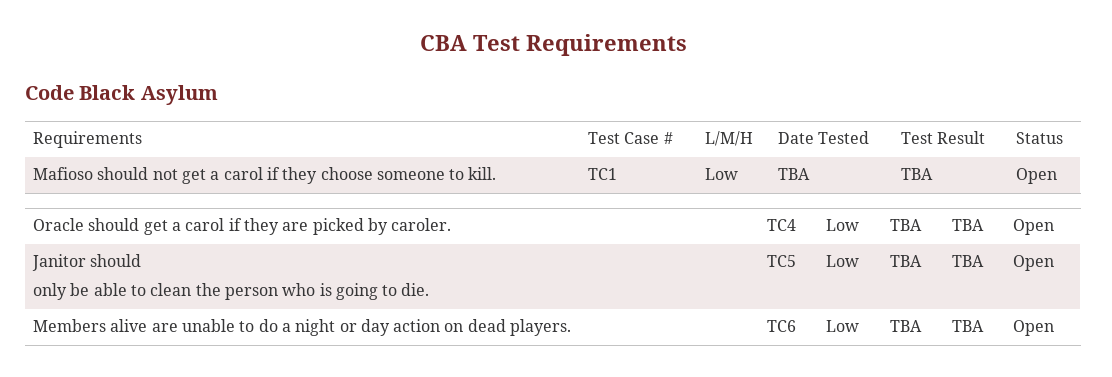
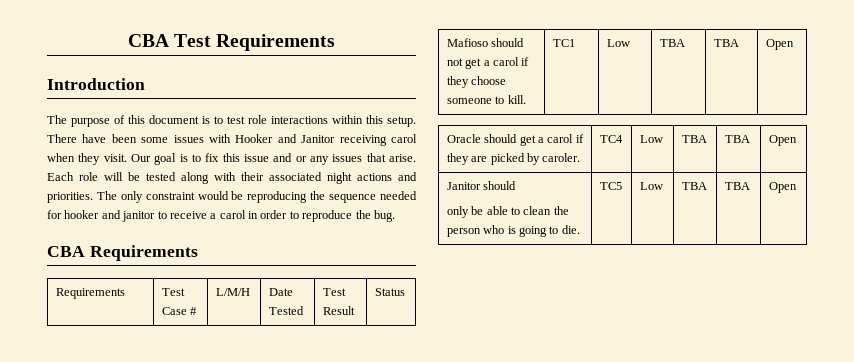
[25,85,218,105] Code Black Asylum -> [47,78,145,90] [47,115,416,127] [47,134,417,146] [47,153,416,165] [47,172,417,184] [47,191,418,203] [47,210,395,222] [47,245,198,261] Introduction // The purpose of this document is to test role interactions within this setup. There have been some issues with Hooker and Janitor receiving carol when they visit. Our goal is to fix this issue and or any issues that arise. Each role will be tested along with their associated night actions and priorities. The only constraint would be reproducing the sequence needed for hooker and janitor to receive a carol in order to reproduce the bug. // CBA Requirements
[32,319,572,336] [766,320,796,332] [825,320,859,332] [889,320,922,332] [951,320,984,332] [1012,320,1054,336] // Members alive are unable to do a night or day action on dead players. | TC6 | Low | TBA | TBA | Open -> (797, 187) none

